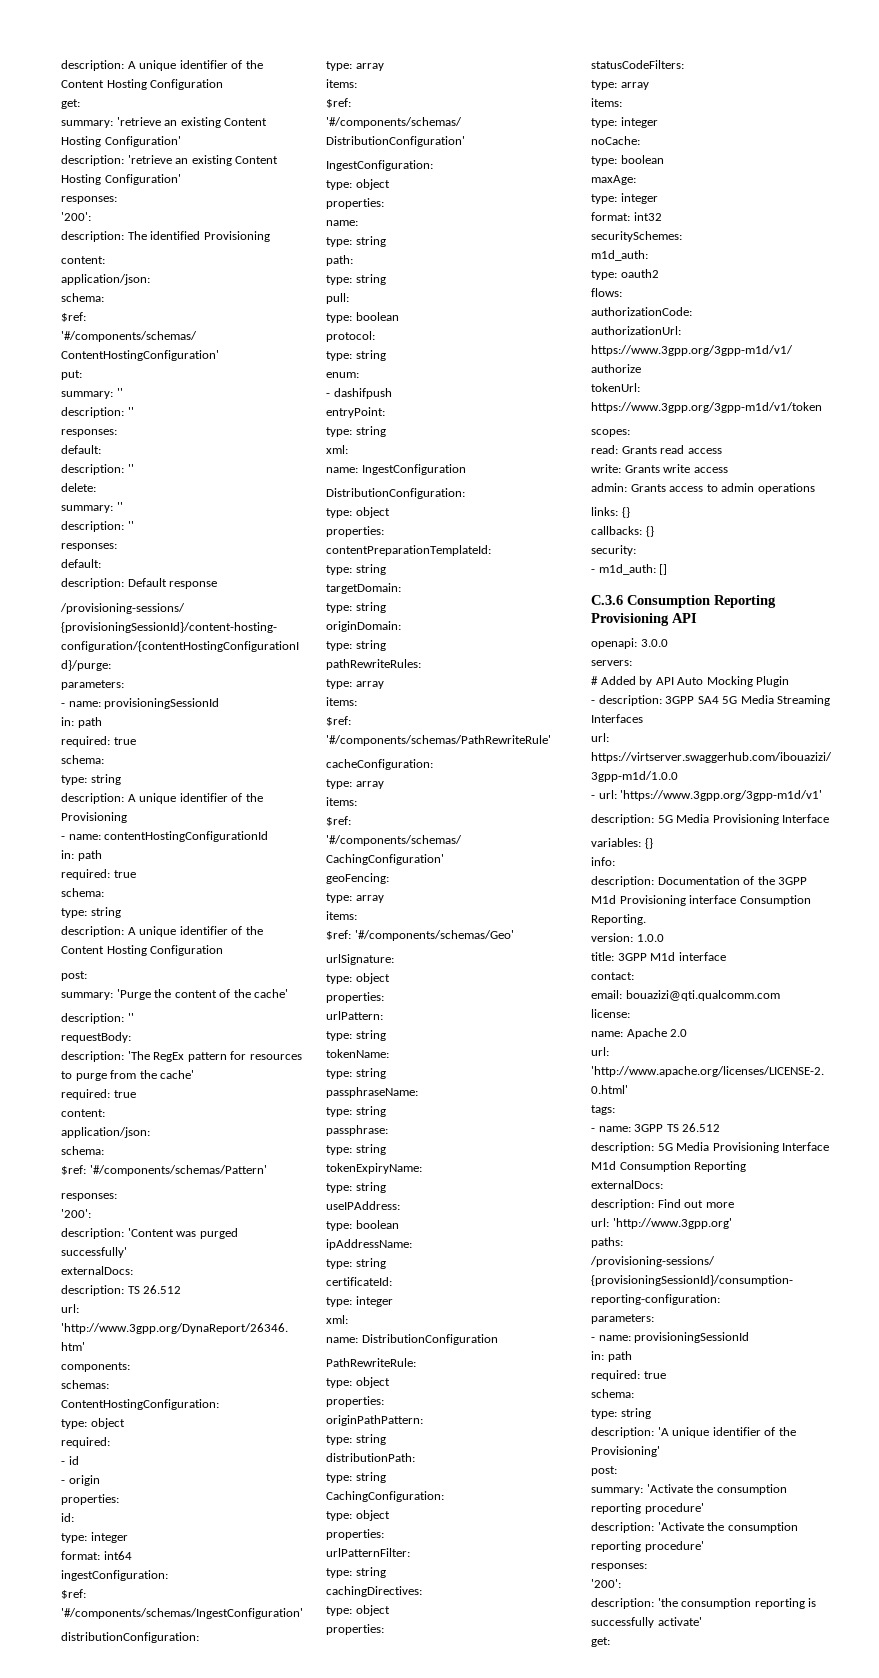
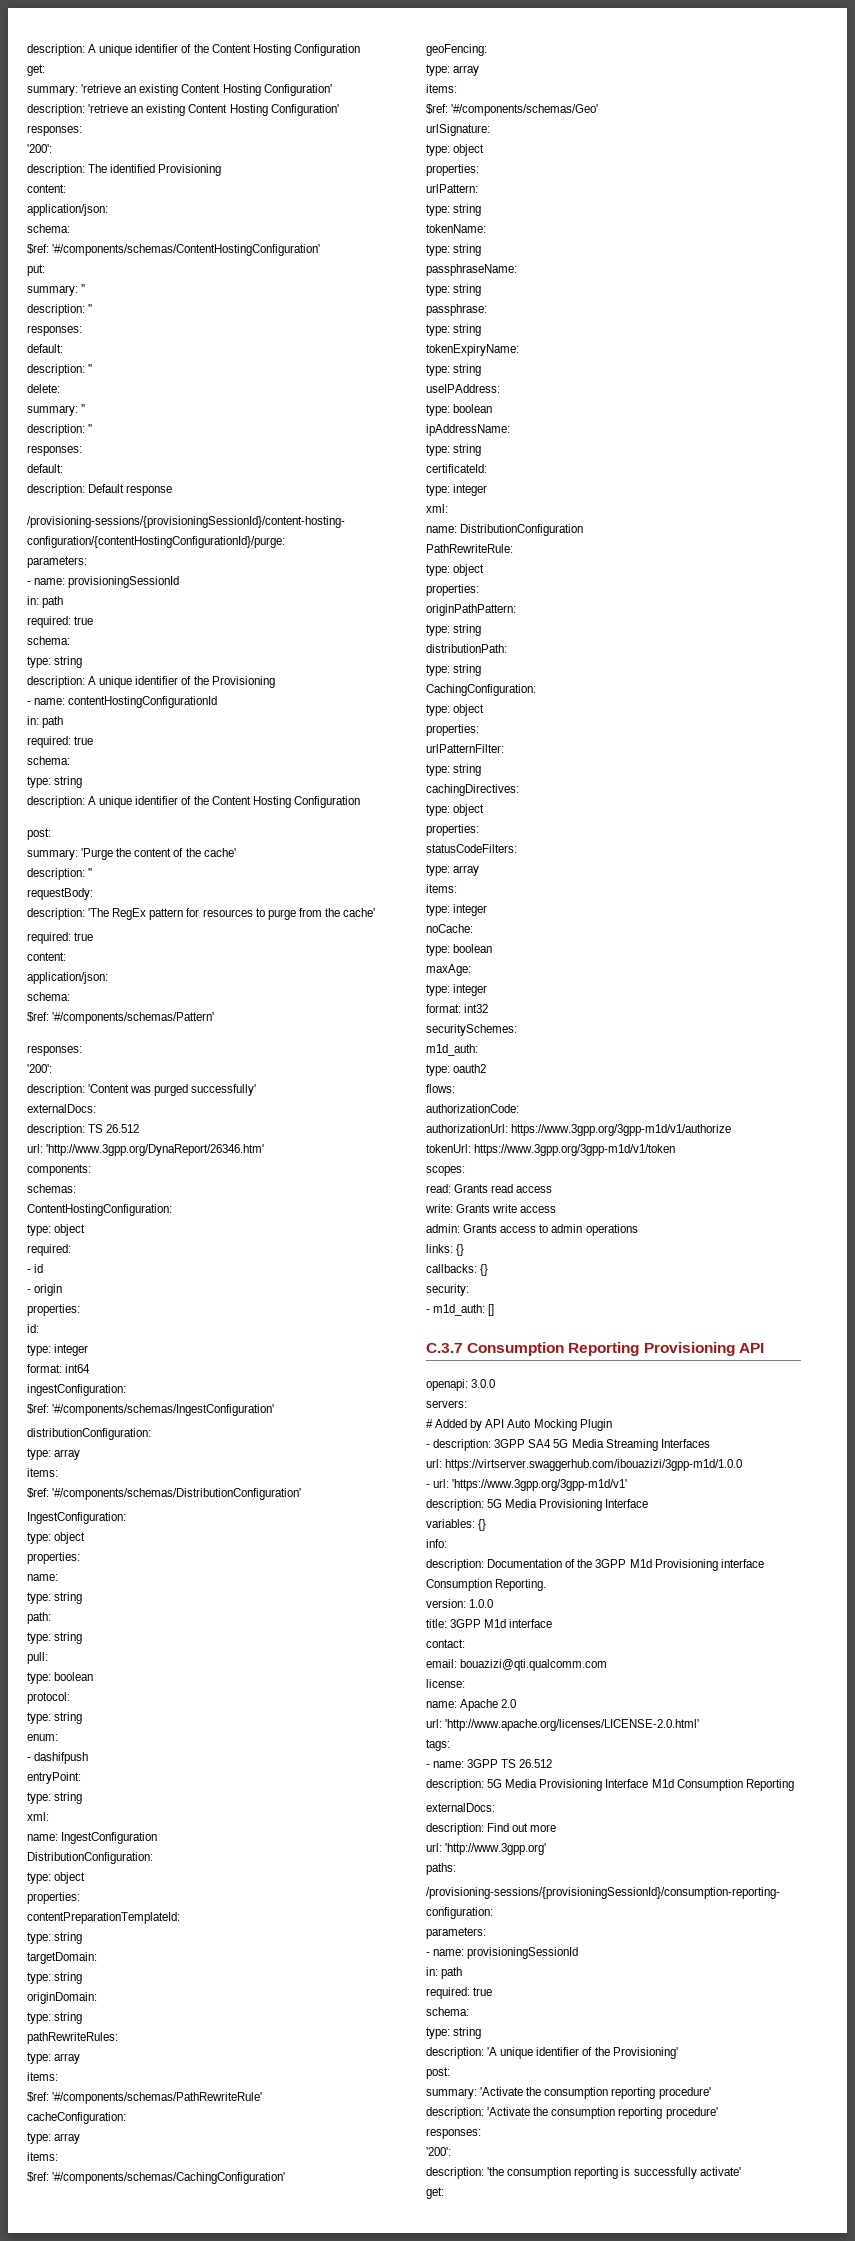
[591,595,623,605] C.3.6 -> [426,1343,463,1353] C.3.7

